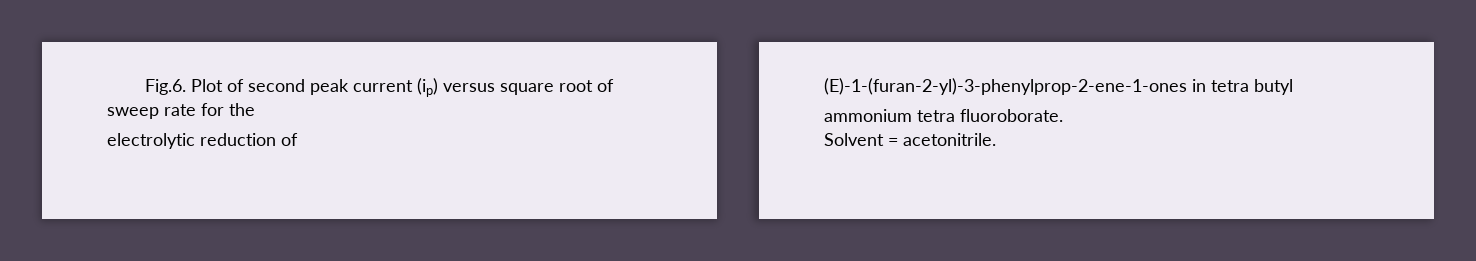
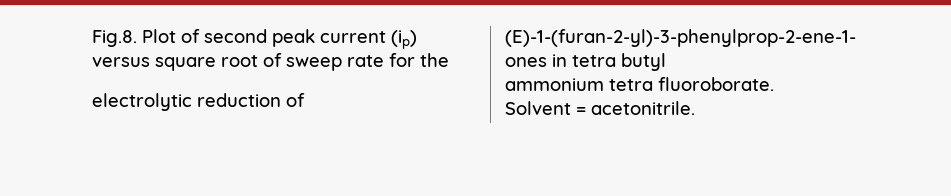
[144,79,186,95] Fig.6. -> [92,30,137,47] Fig.8.

